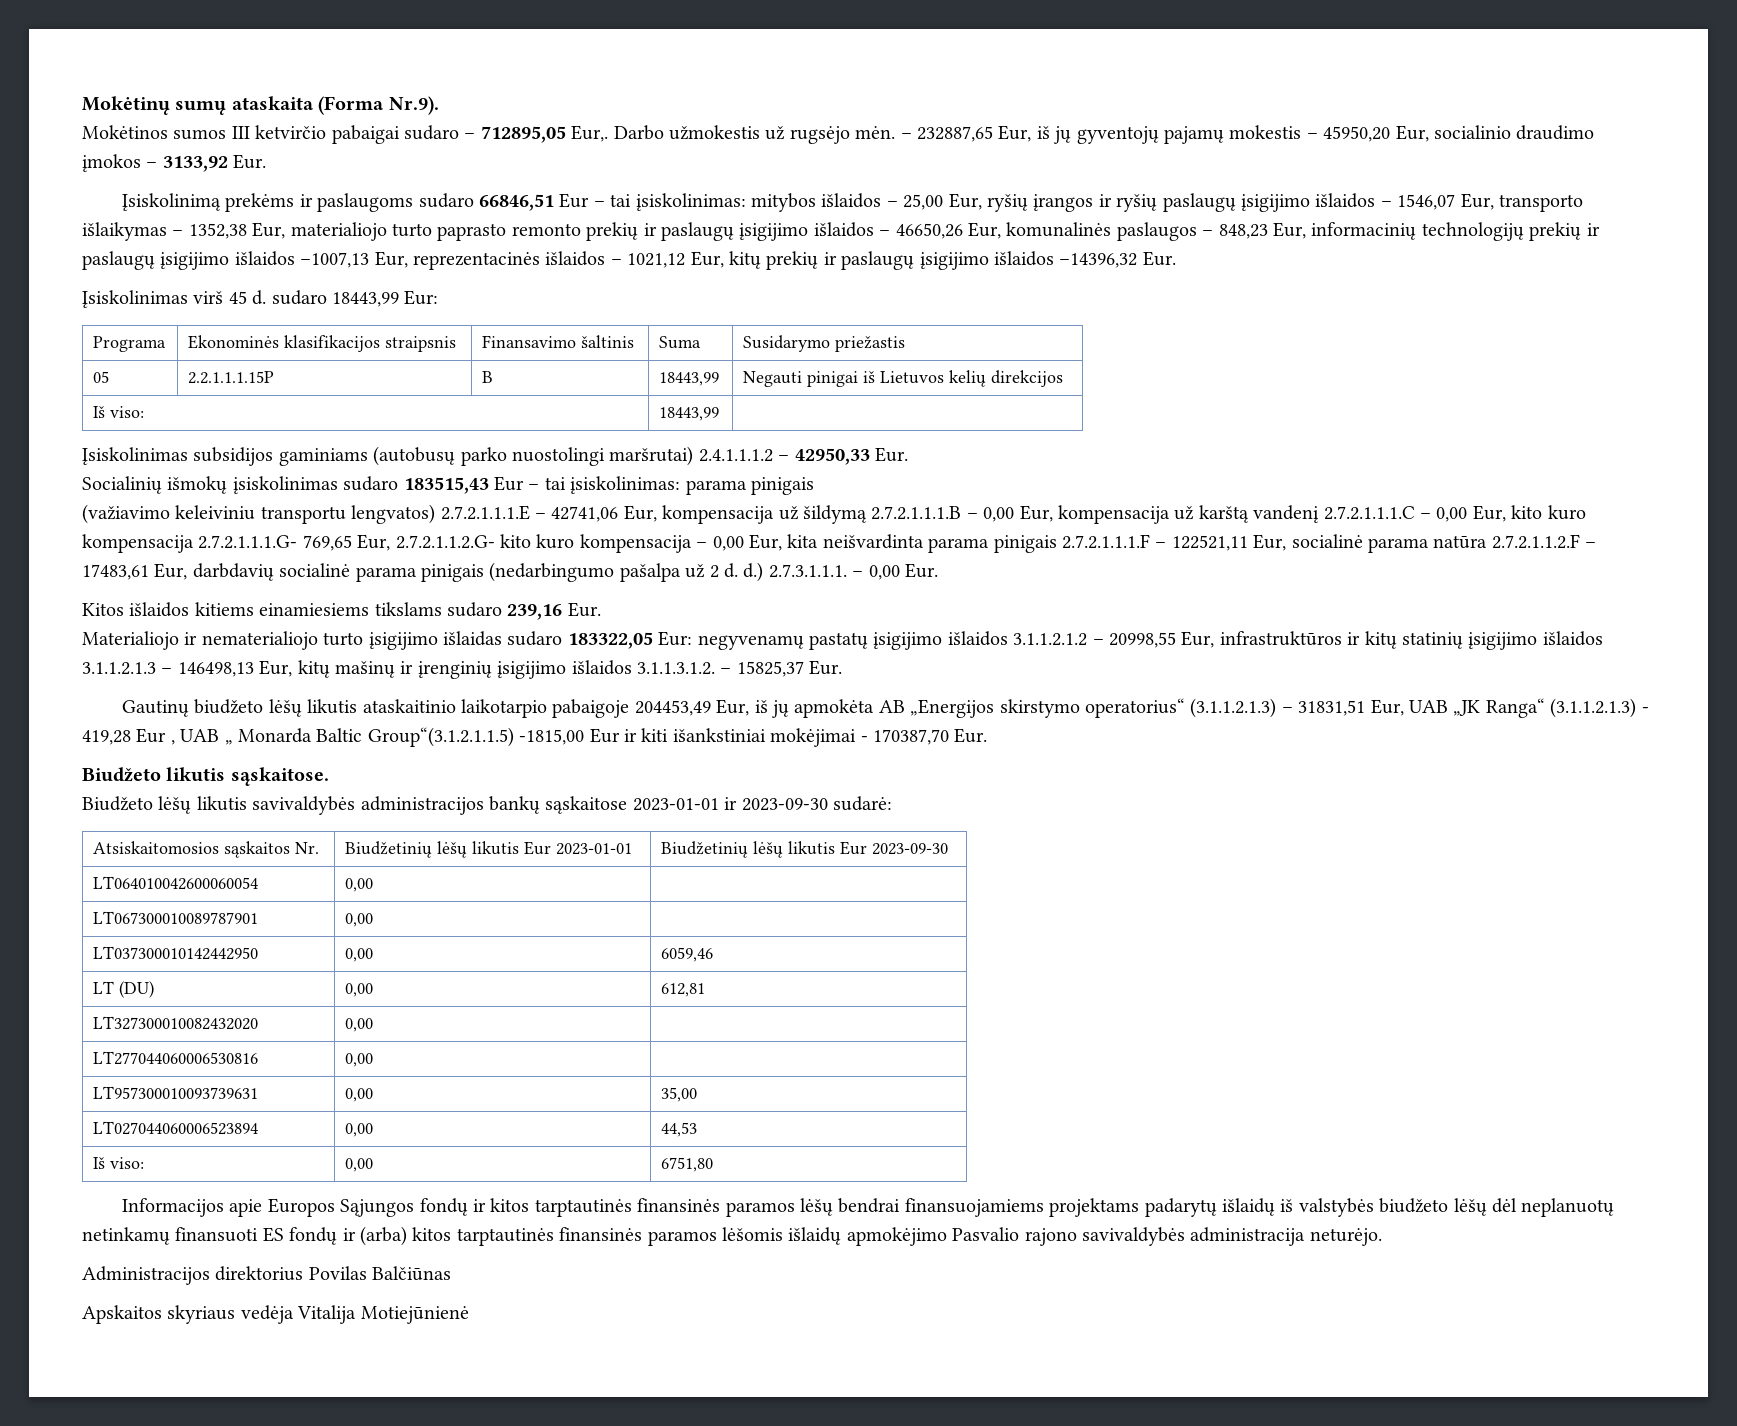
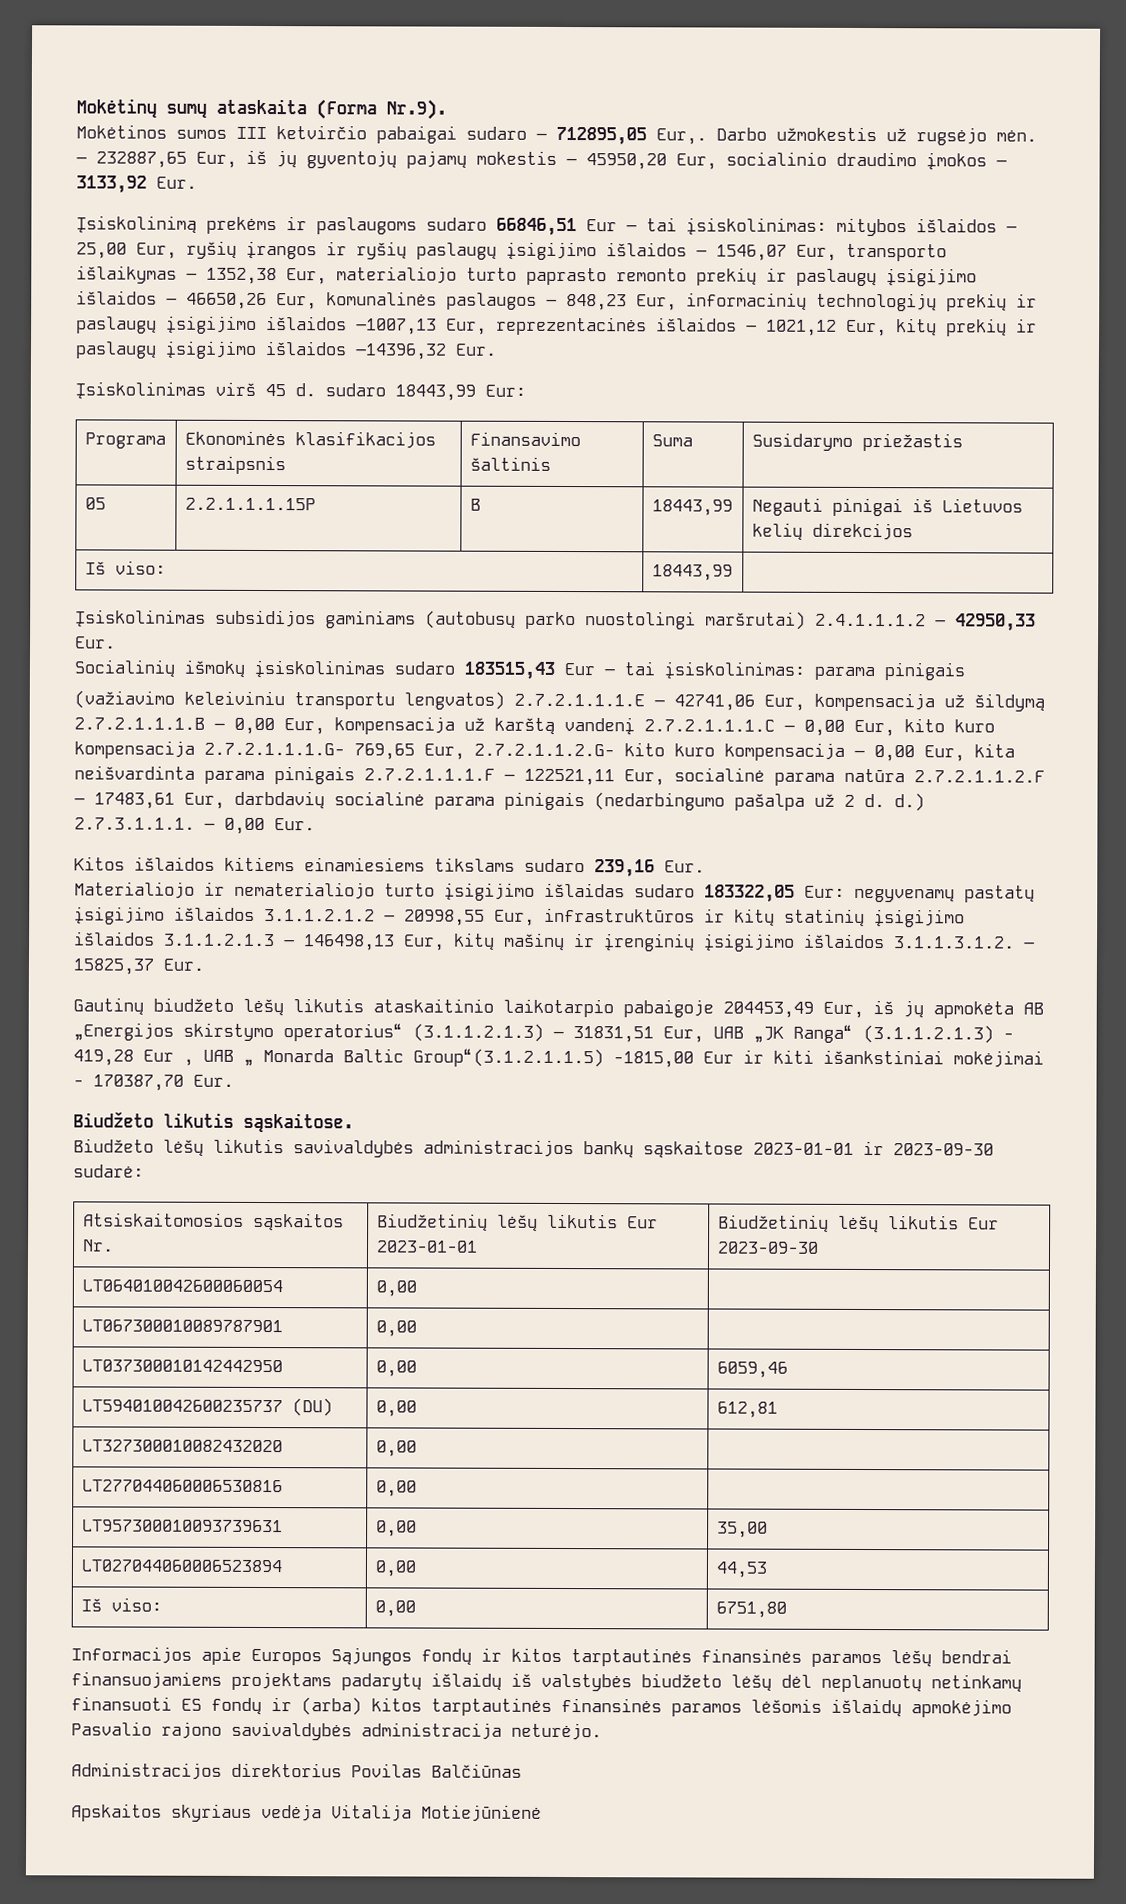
[93,981,115,994] LT -> [81,1399,283,1413] LT594010042600235737

